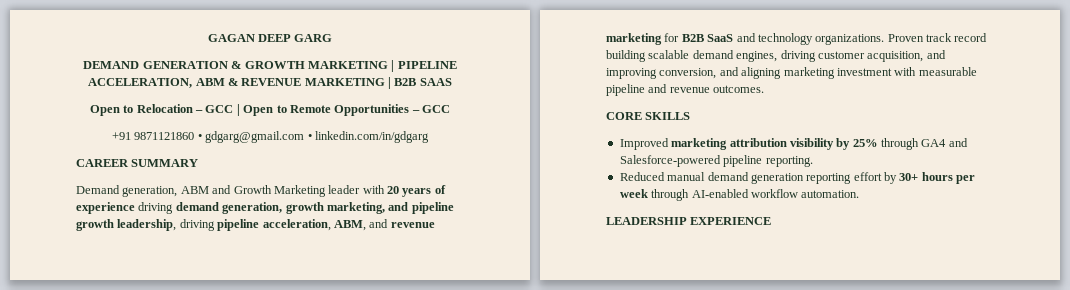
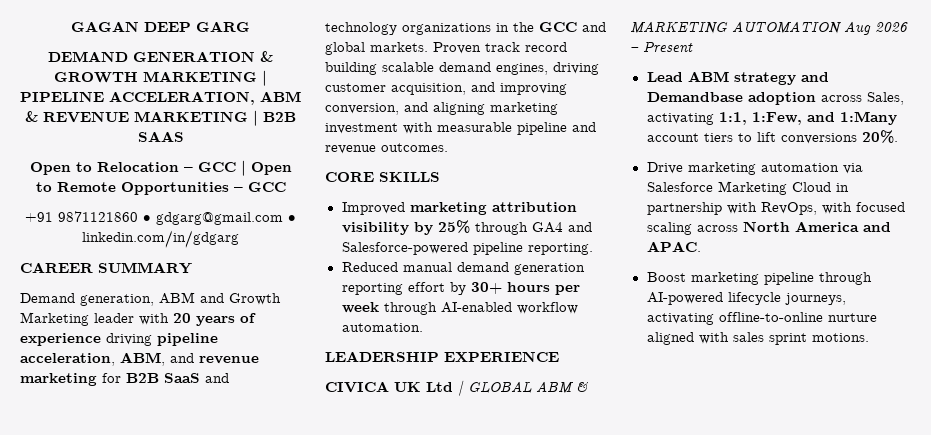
[175,202,454,214] [76,219,215,231] demand generation, growth marketing, and pipeline growth leadership, driving -> (152, 339) none
[815,34,885,45] organizations. -> [402,22,606,35] [325,42,428,55] organizations in the GCC and global markets.
(772, 221) none -> [325,380,589,396] [630,21,908,35] [630,41,693,53] [646,71,829,85] [646,92,904,105] [646,111,897,125] [646,130,898,144] [646,162,863,175] [646,181,849,195] [646,202,905,215] [646,221,891,235] [646,241,701,252] [646,272,872,285] [646,292,846,305] [646,312,877,325] [646,332,869,345] // CIVICA UK Ltd | GLOBAL ABM & MARKETING AUTOMATION Aug 2026 – Present // Lead ABM strategy and Demandbase adoption across Sales, activating 1:1, 1:Few, and 1:Many account tiers to lift conversions 20%. // Drive marketing automation via Salesforce Marketing Cloud in partnership with RevOps, with focused scaling across North America and APAC. // Boost marketing pipeline through AI-powered lifecycle journeys, activating offline-to-online nurture aligned with sales sprint motions.

